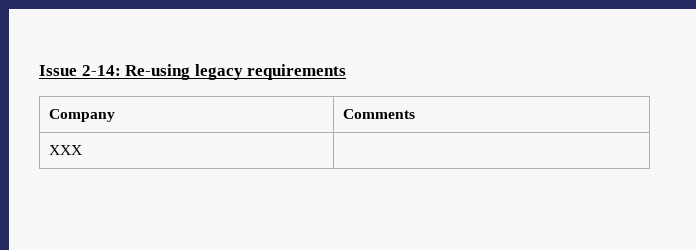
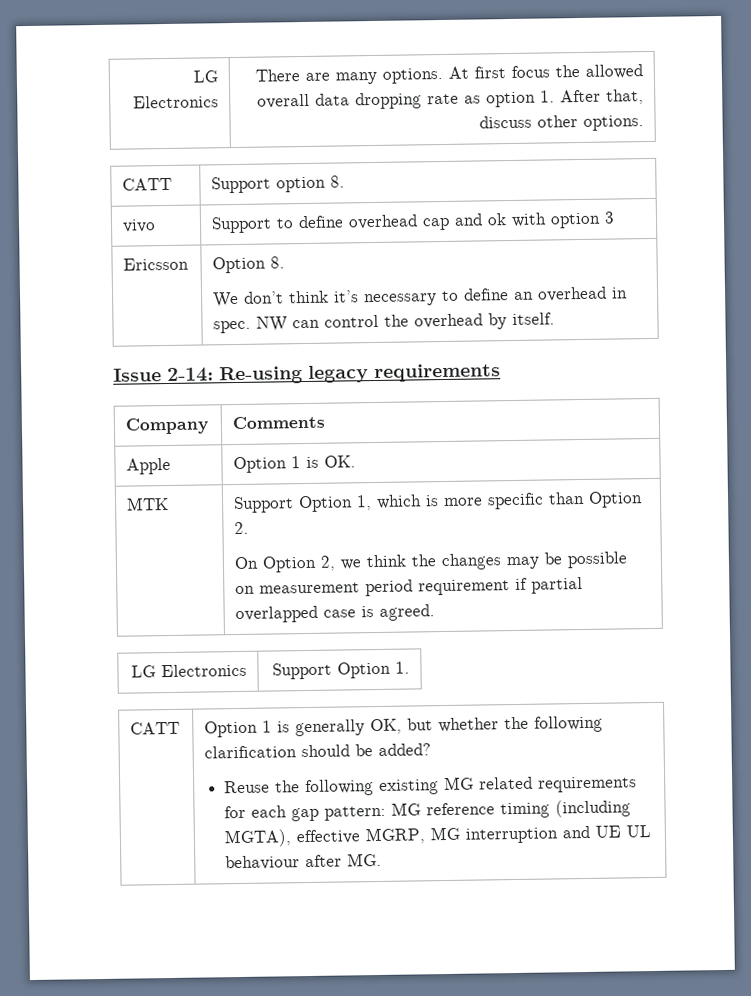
(39, 70) none -> [192,70,218,83] [132,95,219,109] [254,64,643,85] [256,89,644,110] [478,115,644,131] [122,177,173,191] [211,175,346,194] [122,219,157,233] [211,211,616,234] [123,257,190,271] [212,256,286,274] [213,286,629,308] [213,312,556,334] LG Electronics | There are many options. At first focus the allowed overall data dropping rate as option 1. After that, discuss other options. // CATT | Support option 8. // vivo | Support to define overhead cap and ok with option 3 // Ericsson | Option 8. // We don’t think it’s necessary to define an overhead in spec. NW can control the overhead by itself. //
[49,145,83,155] XXX | -> [126,457,172,475] [233,455,357,474] [126,496,170,511] [233,491,644,514] [234,521,250,535] [234,551,629,573] [235,577,584,597] [235,604,436,624] [130,663,247,678] [271,661,410,680] [130,721,181,735] [204,715,604,738] [204,743,432,759] [224,776,638,797] [224,799,632,822] [224,825,652,848] [225,852,383,871] Apple | Option 1 is OK. // MTK | Support Option 1, which is more specific than Option 2. // On Option 2, we think the changes may be possible on measurement period requirement if partial overlapped case is agreed. // LG Electronics | Support Option 1. // CATT | Option 1 is generally OK, but whether the following clarification should be added? // Reuse the following existing MG related requirements for each gap pattern: MG reference timing (including MGTA), effective MGRP, MG interruption and UE UL behaviour after MG.

